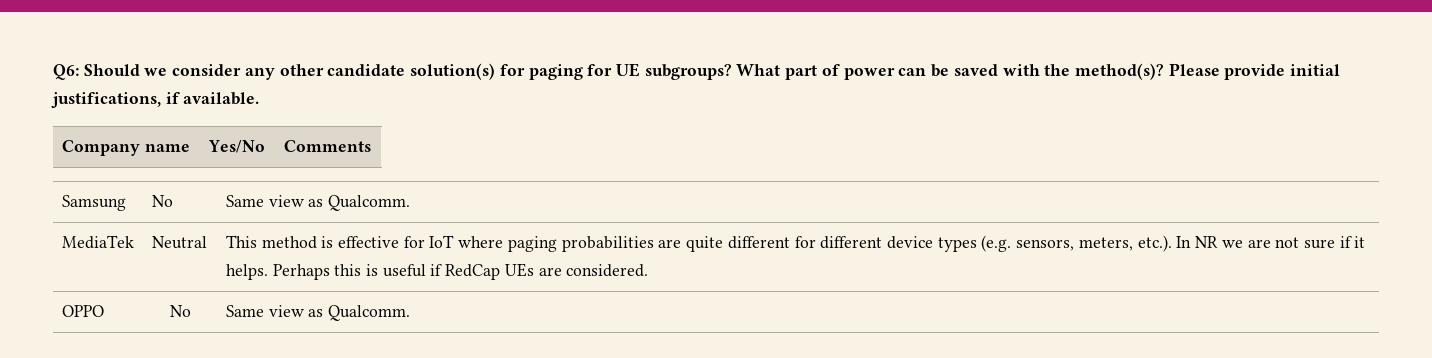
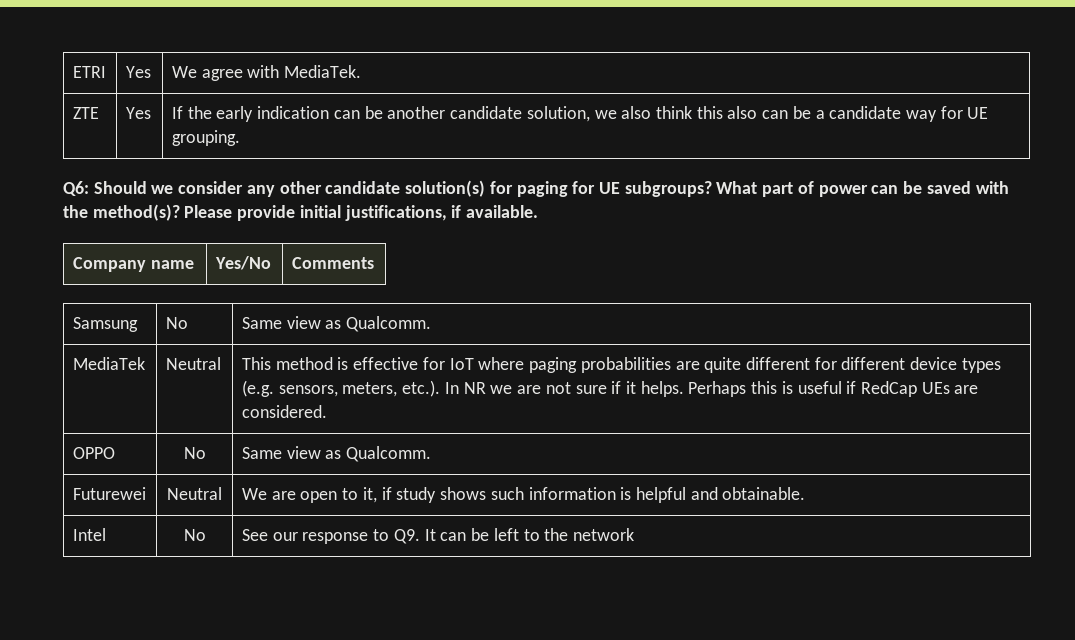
(53, 72) none -> [72,66,106,78] [125,66,151,78] [171,65,362,81] [72,107,99,119] [125,107,151,119] [171,106,989,122] [171,130,240,146] ETRI | Yes | We agree with MediaTek. // ZTE | Yes | If the early indication can be another candidate solution, we also think this also can be a candidate way for UE grouping. //
(411, 313) none -> [72,487,146,500] [167,487,222,500] [241,487,806,503] [72,528,106,541] [183,529,206,541] [241,528,634,544] // Futurewei | Neutral | We are open to it, if study shows such information is helpful and obtainable. // Intel | No | See our response to Q9. It can be left to the network

